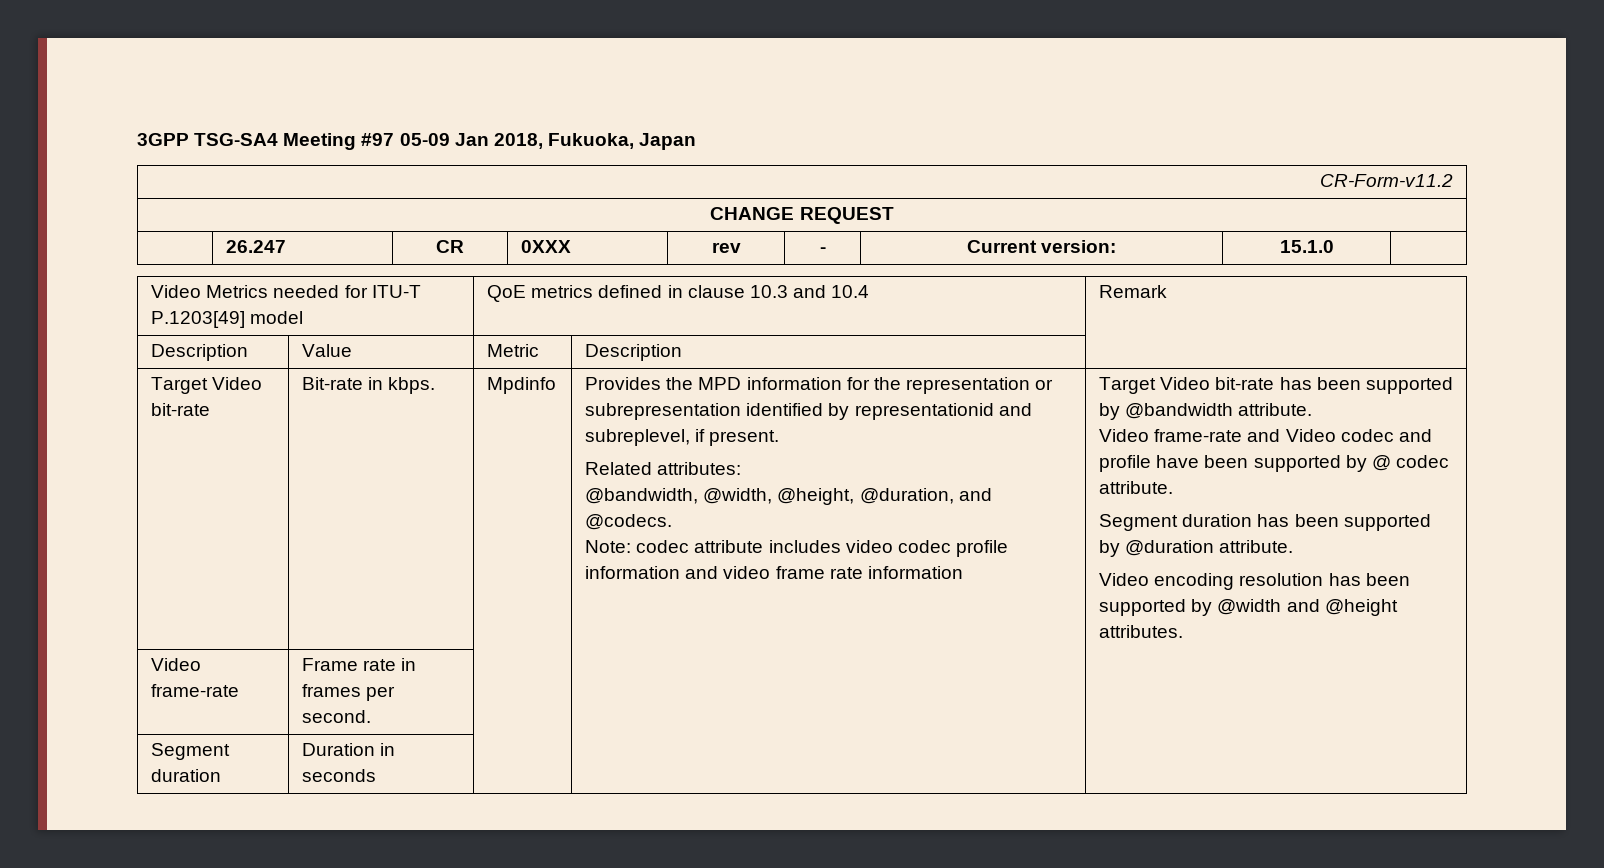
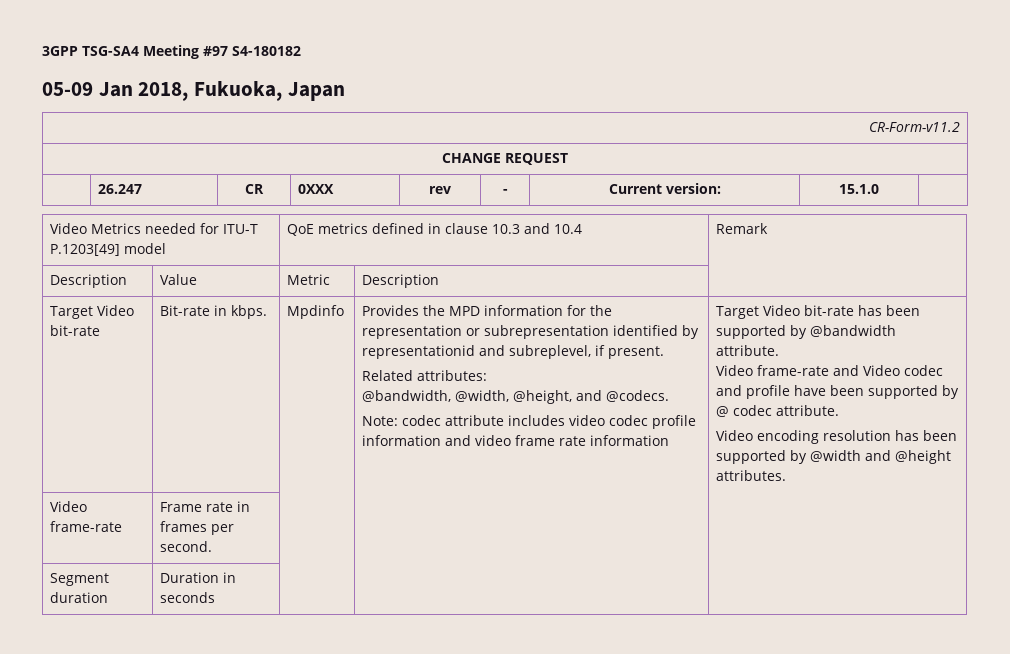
(395, 139) none -> [232,46,301,56] S4-180182 //
[859,488,954,504] @duration, -> (573, 397) none
[1099,514,1431,531] [1099,540,1294,557] // Segment duration has been supported by @duration attribute. -> (840, 410) none

